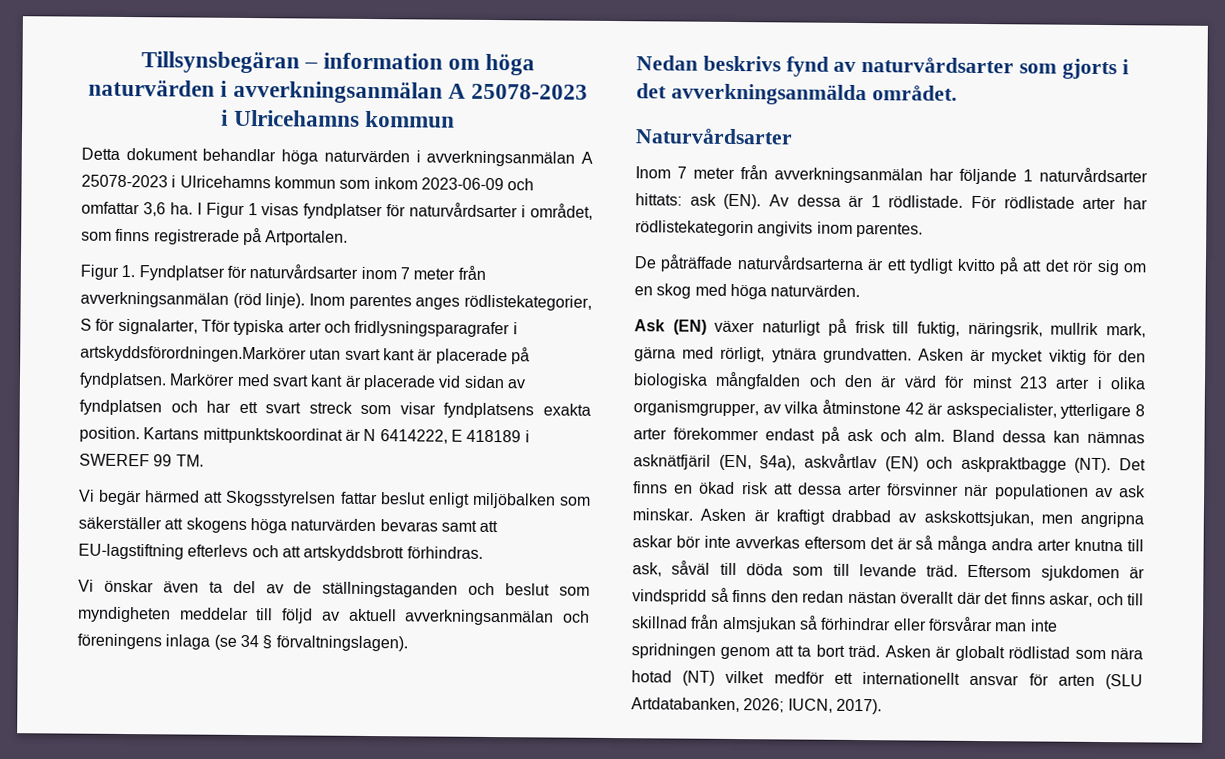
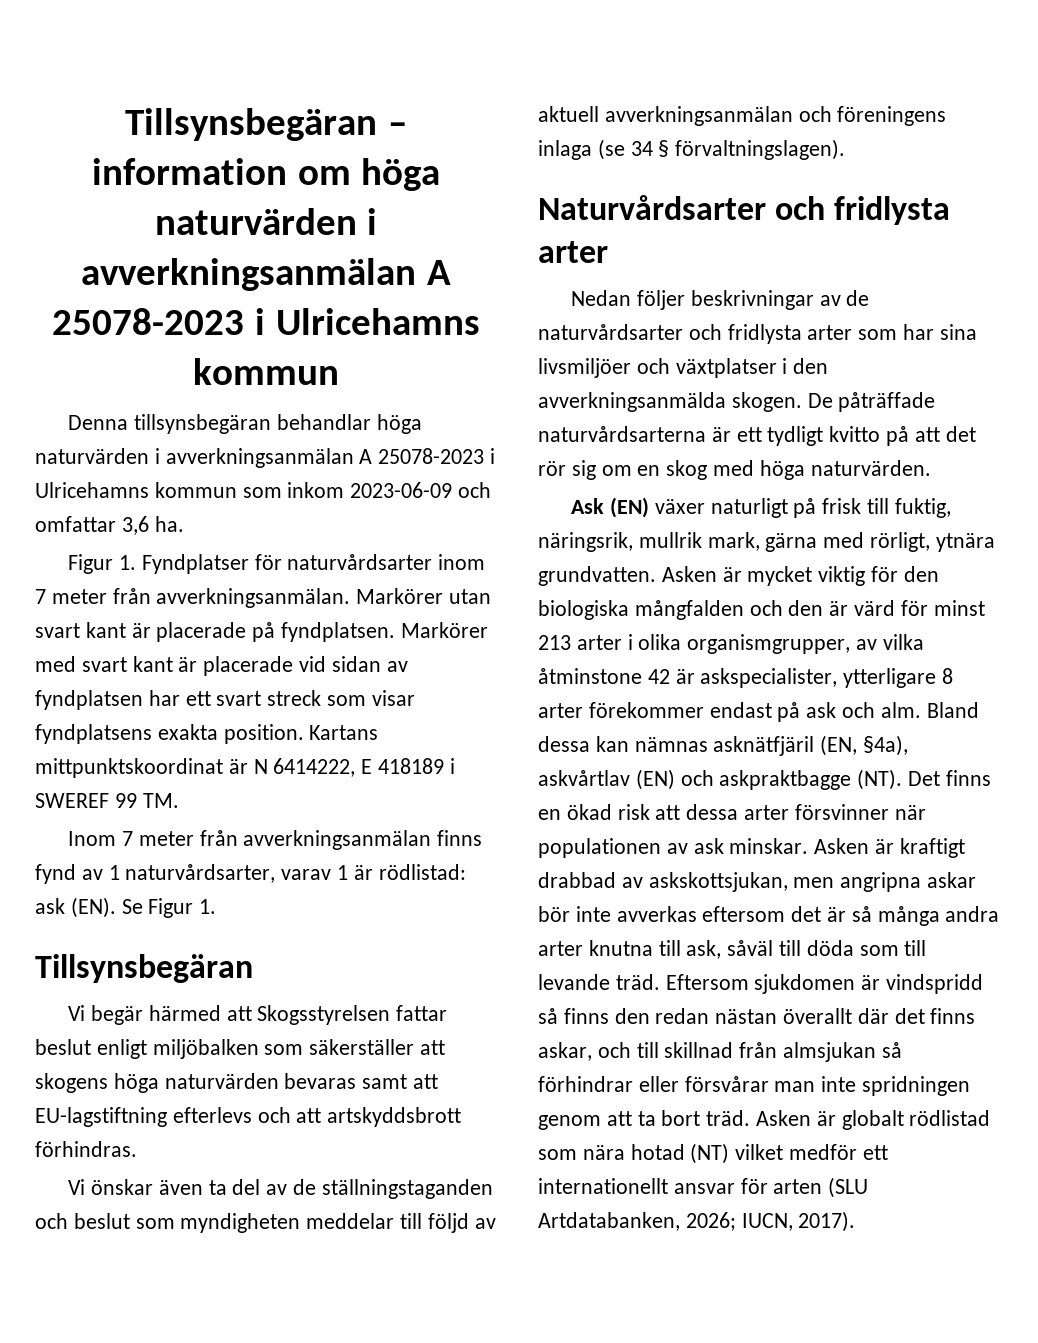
[81,147,198,161] Detta dokument -> [68,414,271,434] Denna tillsynsbegäran
[196,202,594,220] [81,227,349,246] I Figur 1 visas fyndplatser för naturvårdsarter i området, som finns registrerade på Artportalen. -> (184, 524) none
[80,291,593,311] [80,318,518,338] [80,345,307,363] avverkningsanmälan (röd linje). Inom parentes anges rödlistekategorier, S för signalarter, Tför typiska arter och fridlysningsparagrafer i artskyddsförordningen.Markörer -> [156,588,444,608] avverkningsanmälan. Markörer
[170,400,198,413] och -> (143, 700) none
(204, 460) none -> [68,830,483,850] [35,864,466,884] [35,897,217,918] [35,954,253,983] // Inom 7 meter från avverkningsanmälan finns fynd av 1 naturvårdsarter, varav 1 är rödlistad: ask (EN). Se Figur 1. // Tillsynsbegäran
[636,55,1129,80] [636,83,957,106] [635,128,793,145] [635,165,1148,185] [635,193,1148,210] [635,220,923,238] Nedan beskrivs fynd av naturvårdsarter som gjorts i det avverkningsanmälda området. // Naturvårdsarter // Inom 7 meter från avverkningsanmälan har följande 1 naturvårdsarter hittats: ask (EN). Av dessa är 1 rödlistade. För rödlistade arter har rödlistekategorin angivits inom parentes. // -> [538,195,951,225] [538,241,608,263] [571,290,870,310] [538,324,977,344] [538,358,829,378] [538,392,802,412] Naturvårdsarter och fridlysta arter // Nedan följer beskrivningar av de naturvårdsarter och fridlysta arter som har sina livsmiljöer och växtplatser i den avverkningsanmälda skogen.

